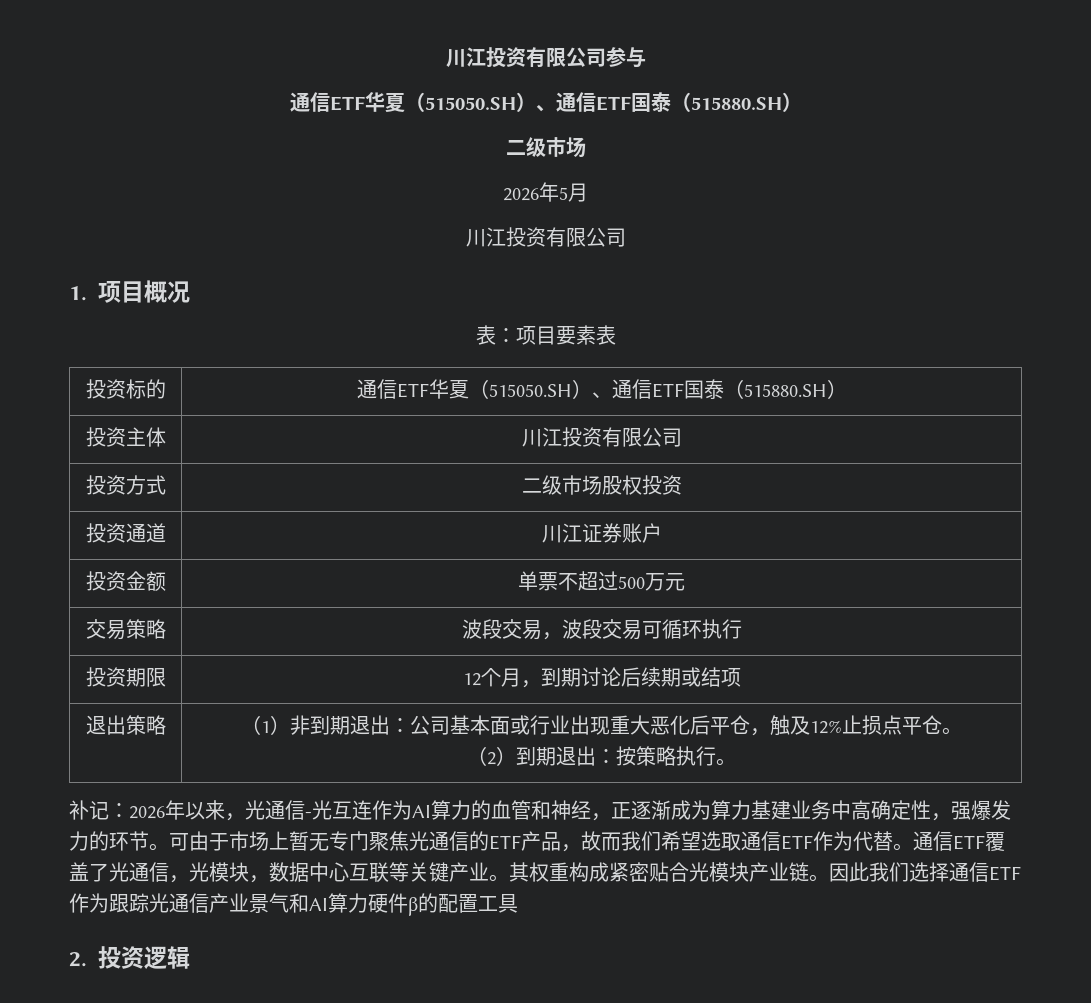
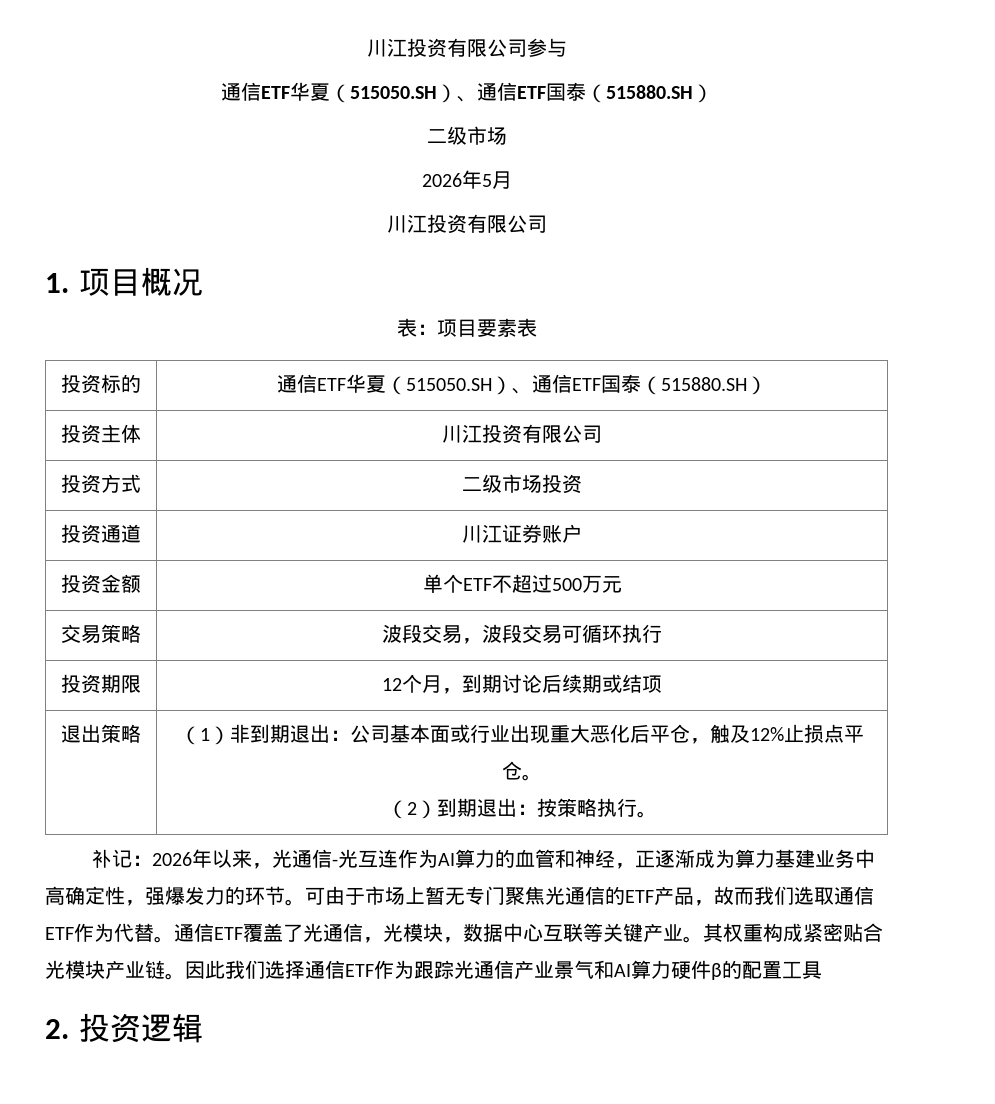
[601,475,642,495] 股权 -> (542, 484) none
[538,572,558,591] 票 -> [442,574,492,593] 个ETF
[661,831,701,851] 希望 -> (794, 895) none

